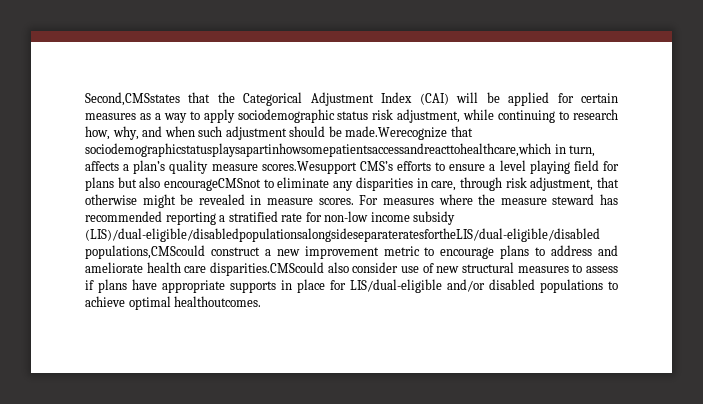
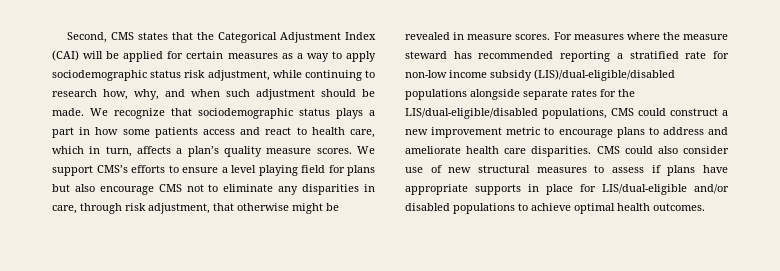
[85,92,180,106] Second,CMSstates -> [66,32,168,43] Second, CMS states
[345,126,473,140] [85,143,551,157] made.Werecognize that sociodemographicstatusplaysapartinhowsomepatientsaccessandreacttohealthcare,which -> [52,108,375,119] [52,127,375,138] [52,146,84,154] made. We recognize that sociodemographic status plays a part in how some patients access and react to health care, which
[261,161,357,174] scores.Wesupport -> [316,146,375,154] [52,165,93,176] scores. We support
[164,178,262,191] encourageCMSnot -> [99,184,204,195] encourage CMS not
[85,228,600,242] [85,245,205,259] (LIS)/dual-eligible/disabledpopulationsalongsideseparateratesfortheLIS/dual-eligible/disabled populations,CMScould -> [534,69,675,81] [405,89,635,100] [405,108,666,119] (LIS)/dual-eligible/disabled populations alongside separate rates for the LIS/dual-eligible/disabled populations, CMS could
[210,262,324,276] disparities.CMScould -> [531,146,653,157] disparities. CMS could
[174,296,262,307] healthoutcomes. -> [617,203,705,211] health outcomes.

